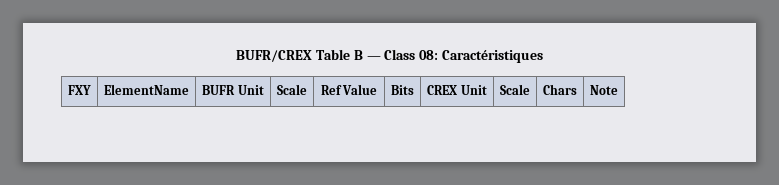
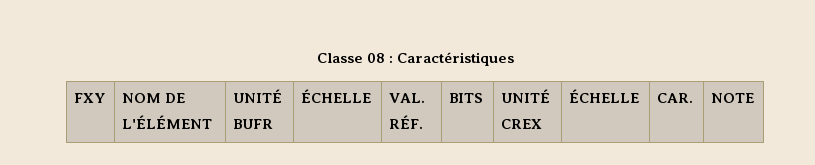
[236,49,543,63] [68,85,91,95] [104,84,189,95] [202,85,264,95] [277,84,307,95] [320,84,378,95] [391,85,414,95] [427,85,487,95] [500,84,530,95] [543,84,577,95] [590,85,618,95] BUFR/CREX Table B — Class 08: Caractéristiques // FXY | ElementName | BUFR Unit | Scale | Ref Value | Bits | CREX Unit | Scale | Chars | Note -> [316,52,515,66] [74,93,106,103] [122,93,186,103] [122,115,213,129] [233,89,283,103] [233,119,274,129] [301,89,372,103] [389,93,426,103] [389,115,424,129] [449,93,484,103] [501,89,551,103] [501,119,543,129] [569,89,640,103] [657,93,694,103] [711,93,755,103] Classe 08 : Caractéristiques // FXY | NOM DE L'ÉLÉMENT | UNITÉ BUFR | ÉCHELLE | VAL. RÉF. | BITS | UNITÉ CREX | ÉCHELLE | CAR. | NOTE

